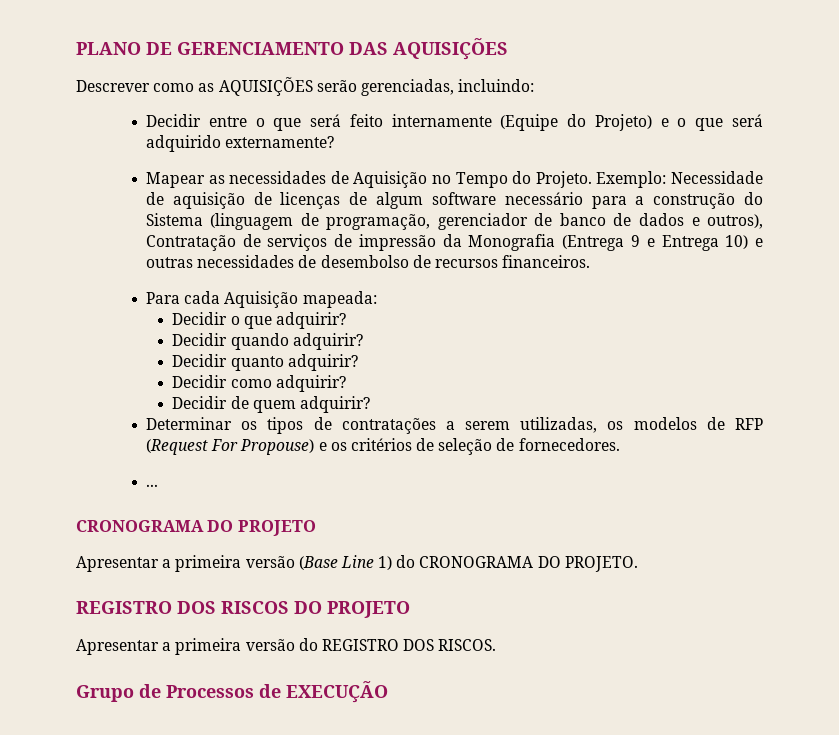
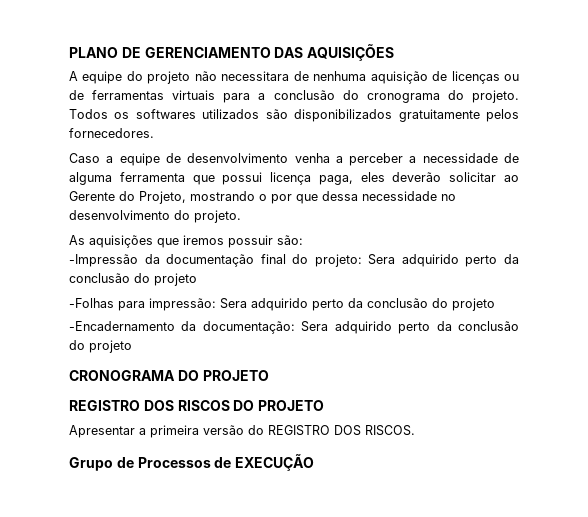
[76,77,535,96] [145,114,764,131] [145,135,335,152] [145,171,763,188] [145,192,763,209] [145,213,763,230] [145,234,763,251] [145,255,591,268] [145,291,377,308] [172,312,346,329] [172,333,363,350] [172,354,358,371] [172,375,346,392] [172,396,370,413] [145,417,763,434] [145,438,620,455] [145,484,158,487] [76,520,316,536] [76,555,638,572] Descrever como as AQUISIÇÕES serão gerenciadas, incluindo: // Decidir entre o que será feito internamente (Equipe do Projeto) e o que será adquirido externamente? // Mapear as necessidades de Aquisição no Tempo do Projeto. Exemplo: Necessidade de aquisição de licenças de algum software necessário para a construção do Sistema (linguagem de programação, gerenciador de banco de dados e outros), Contratação de serviços de impressão da Monografia (Entrega 9 e Entrega 10) e outras necessidades de desembolso de recursos financeiros. // Para cada Aquisição mapeada: // Decidir o que adquirir? // Decidir quando adquirir? // Decidir quanto adquirir? // Decidir como adquirir? // Decidir de quem adquirir? // Determinar os tipos de contratações a serem utilizadas, os modelos de RFP (Request For Propouse) e os critérios de seleção de fornecedores. // ... // CRONOGRAMA DO PROJETO // Apresentar a primeira versão (Base Line 1) do CRONOGRAMA DO PROJETO. -> [69,71,519,84] [69,90,519,103] [69,109,519,122] [69,128,154,138] [69,153,519,166] [69,172,519,185] [69,191,456,204] [69,210,241,223] [69,235,303,248] [69,254,519,267] [69,273,197,286] [69,298,495,311] [69,321,519,334] [69,340,132,353] [69,370,269,381] A equipe do projeto não necessitara de nenhuma aquisição de licenças ou de ferramentas virtuais para a conclusão do cronograma do projeto. Todos os softwares utilizados são disponibilizados gratuitamente pelos fornecedores. // Caso a equipe de desenvolvimento venha a perceber a necessidade de alguma ferramenta que possui licença paga, eles deverão solicitar ao Gerente do Projeto, mostrando o por que dessa necessidade no desenvolvimento do projeto. // As aquisições que iremos possuir são: // -Impressão da documentação final do projeto: Sera adquirido perto da conclusão do projeto // -Folhas para impressão: Sera adquirido perto da conclusão do projeto // -Encadernamento da documentação: Sera adquirido perto da conclusão do projeto // CRONOGRAMA DO PROJETO

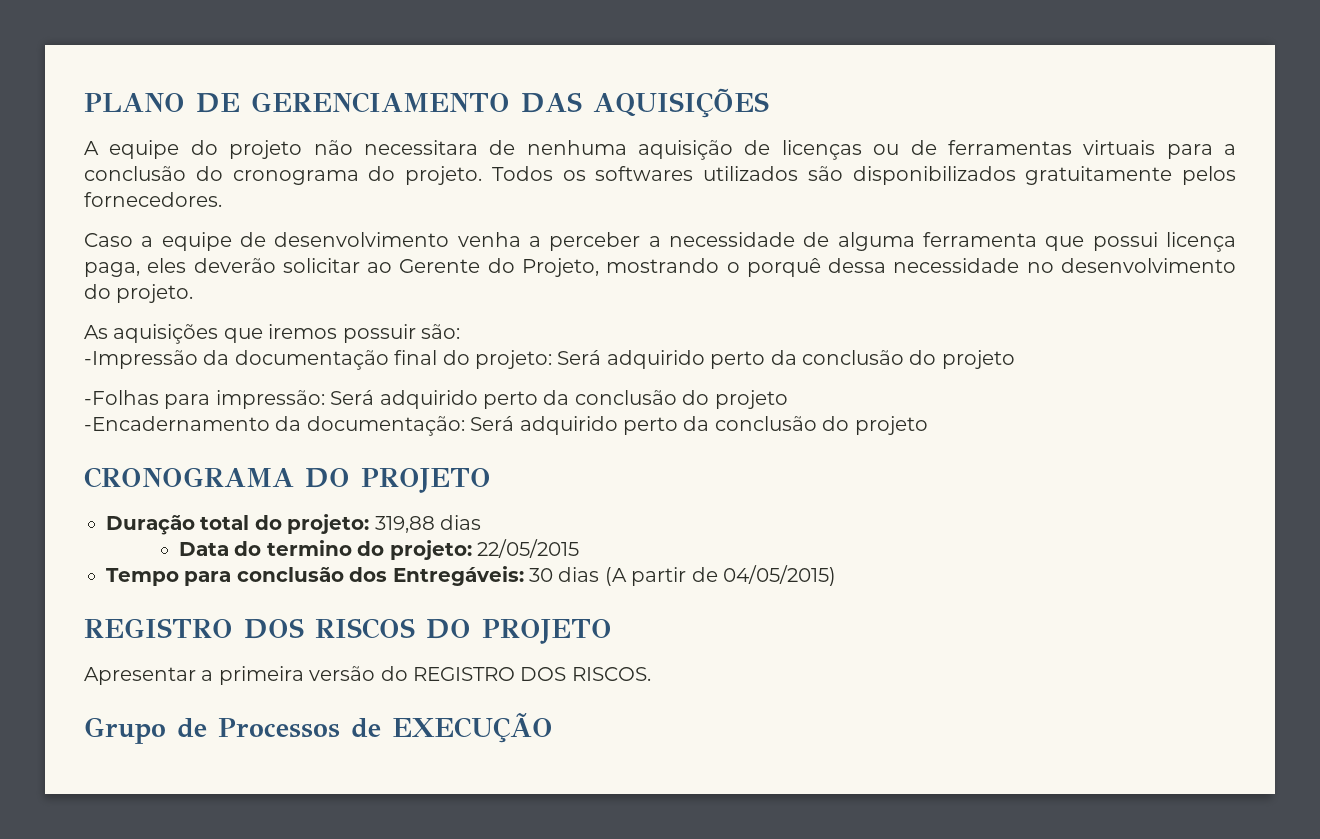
[271,194,318,204] por que -> [746,258,821,277] porquê
[368,254,396,265] Sera -> [557,350,602,365] Será
[220,298,247,309] Sera -> [330,390,375,405] Será
[301,321,329,332] Sera -> [470,416,515,431] Será
(269, 375) none -> [106,514,481,535] [179,539,580,560] [106,565,836,586] // Duração total do projeto: 319,88 dias // Data do termino do projeto: 22/05/2015 // Tempo para conclusão dos Entregáveis: 30 dias (A partir de 04/05/2015)

